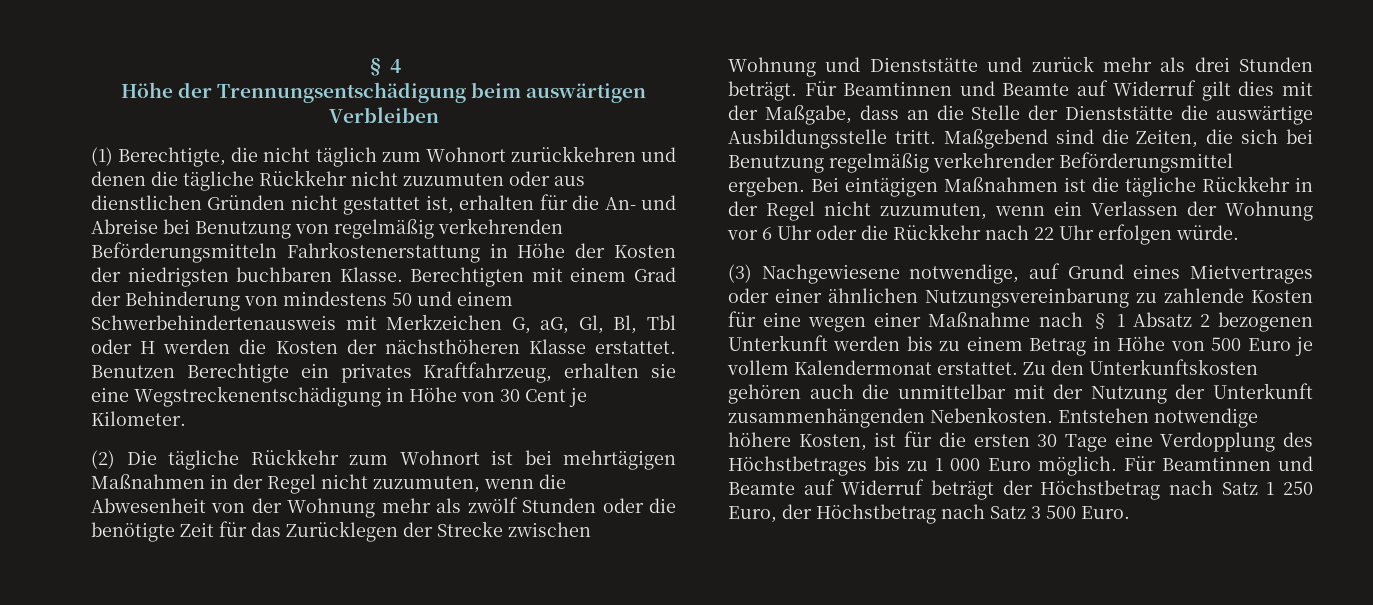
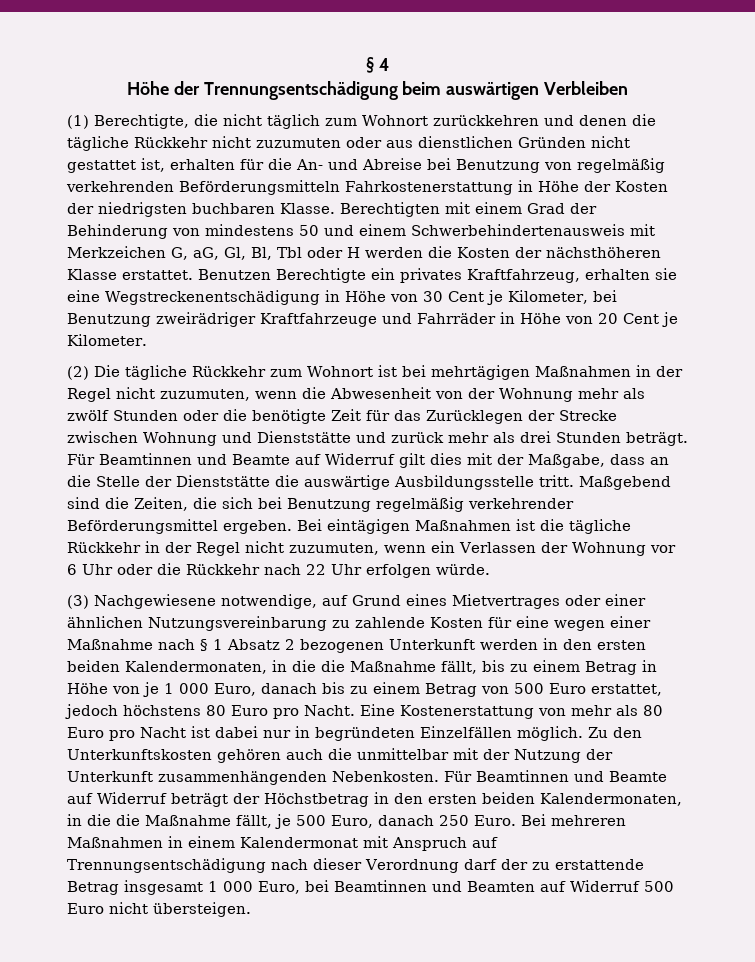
(587, 397) none -> [507,290,617,304] [67,312,678,327] Kilometer, bei Benutzung zweirädriger Kraftfahrzeuge und Fahrräder in Höhe von 20 Cent je
(901, 343) none -> [543,638,646,650] [67,660,477,674] in den ersten beiden Kalendermonaten, in die die Maßnahme fällt,
[1211,336,1313,356] [727,360,1018,375] 500 Euro je vollem Kalendermonat erstattet. -> [143,682,662,697] [65,704,663,719] [67,726,583,741] je 1 000 Euro, danach bis zu einem Betrag von 500 Euro erstattet, jedoch höchstens 80 Euro pro Nacht. Eine Kostenerstattung von mehr als 80 Euro pro Nacht ist dabei nur in begründeten Einzelfällen möglich.
[1058,408,1258,428] [728,431,1313,452] [728,456,1117,476] Entstehen notwendige höhere Kosten, ist für die ersten 30 Tage eine Verdopplung des Höchstbetrages bis zu 1 000 Euro möglich. -> (439, 776) none
[1169,480,1313,495] [728,504,1130,524] nach Satz 1 250 Euro, der Höchstbetrag nach Satz 3 500 Euro. -> [374,792,682,806] [67,814,626,829] [67,836,498,851] [67,858,644,873] [67,880,674,895] [67,902,251,917] in den ersten beiden Kalendermonaten, in die die Maßnahme fällt, je 500 Euro, danach 250 Euro. Bei mehreren Maßnahmen in einem Kalendermonat mit Anspruch auf Trennungsentschädigung nach dieser Verordnung darf der zu erstattende Betrag insgesamt 1 000 Euro, bei Beamtinnen und Beamten auf Widerruf 500 Euro nicht übersteigen.

